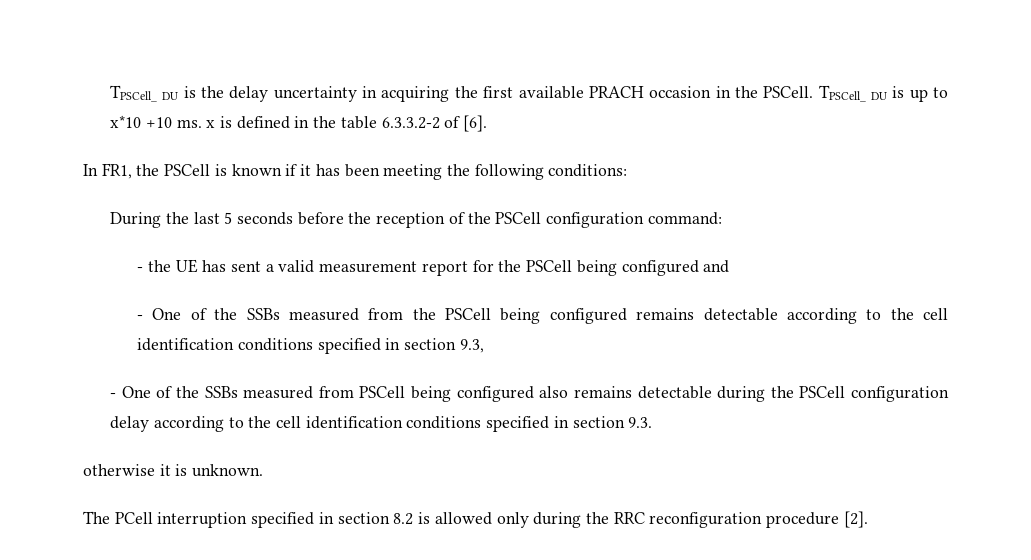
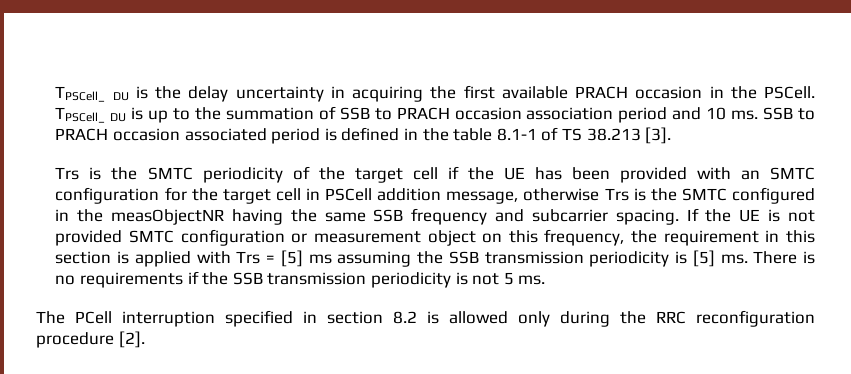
[110,115,216,128] x*10 +10 ms. x -> [195,106,815,123] [55,128,321,144] the summation of SSB to PRACH occasion association period and 10 ms. SSB to PRACH occasion associated period
[381,115,488,132] [83,163,628,180] [110,212,722,228] [137,259,730,276] [137,308,949,324] [137,338,484,354] [110,386,949,402] [110,416,653,432] [83,464,264,477] 6.3.3.2-2 of [6]. // In FR1, the PSCell is known if it has been meeting the following conditions: // During the last 5 seconds before the reception of the PSCell configuration command: // - the UE has sent a valid measurement report for the PSCell being configured and // - One of the SSBs measured from the PSCell being configured remains detectable according to the cell identification conditions specified in section 9.3, // - One of the SSBs measured from PSCell being configured also remains detectable during the PSCell configuration delay according to the cell identification conditions specified in section 9.3. // otherwise it is unknown. -> [496,127,672,144] [55,166,815,183] [55,187,816,204] [55,208,815,225] [55,229,815,246] [55,250,815,267] [55,271,546,288] 8.1-1 of TS 38.213 [3]. // Trs is the SMTC periodicity of the target cell if the UE has been provided with an SMTC configuration for the target cell in PSCell addition message, otherwise Trs is the SMTC configured in the measObjectNR having the same SSB frequency and subcarrier spacing. If the UE is not provided SMTC configuration or measurement object on this frequency, the requirement in this section is applied with Trs = [5] ms assuming the SSB transmission periodicity is [5] ms. There is no requirements if the SSB transmission periodicity is not 5 ms.

